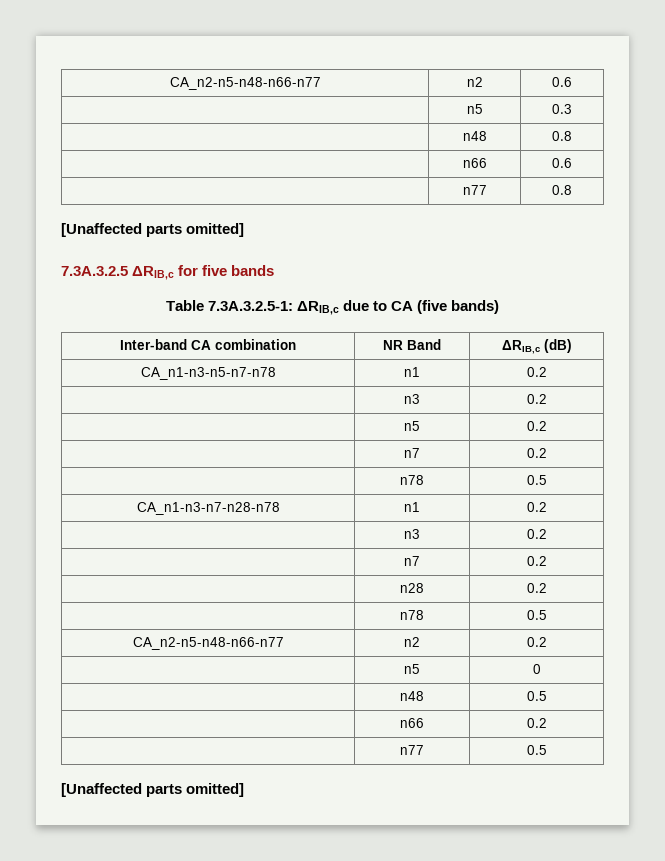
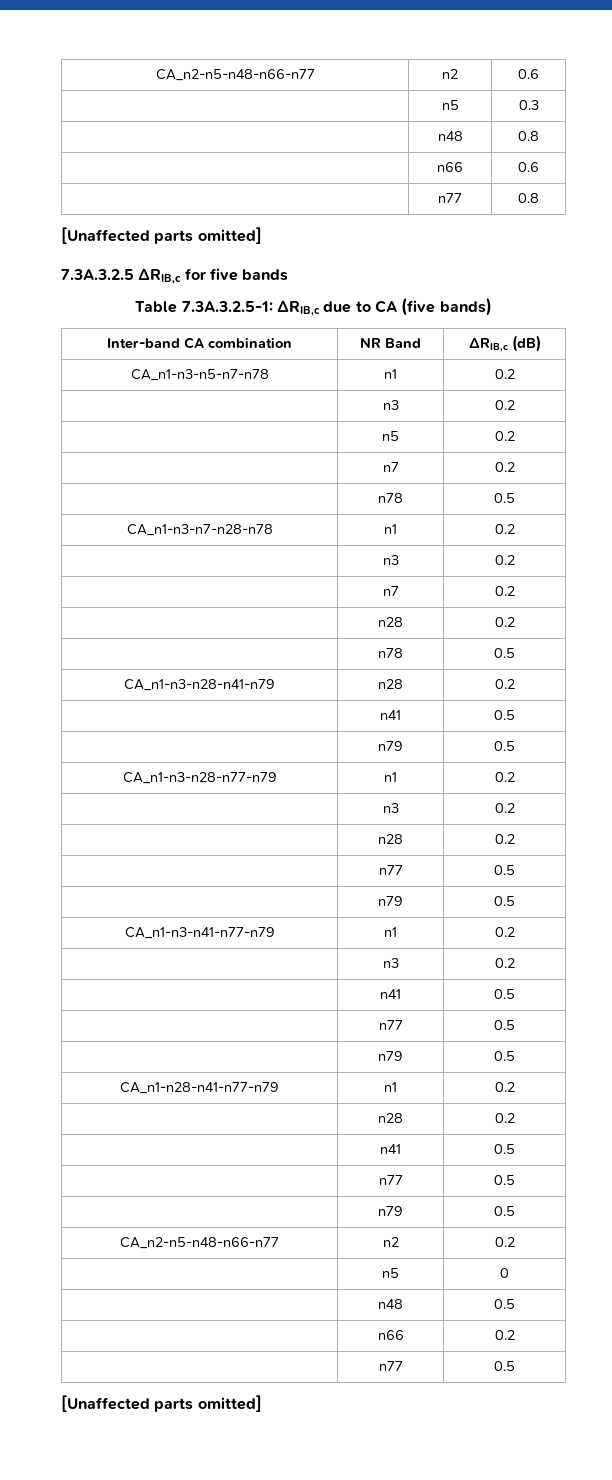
(547, 615) none -> [124,679,275,691] [378,679,403,689] [494,679,515,689] [380,710,401,720] [494,710,515,720] [378,741,403,751] [494,741,515,751] [122,772,277,784] [384,772,397,782] [494,772,515,782] [382,803,399,813] [494,803,515,813] [378,834,403,844] [494,834,515,844] [378,865,403,875] [494,865,515,875] [378,896,403,906] [494,896,515,906] [124,927,275,939] [384,927,397,937] [494,927,515,937] [382,958,399,968] [494,958,515,968] [380,989,401,999] [494,989,515,999] [378,1020,403,1030] [494,1020,515,1030] [378,1051,403,1061] [494,1051,515,1061] [120,1082,279,1094] [384,1082,397,1092] [494,1082,515,1092] [378,1113,403,1123] [494,1113,515,1123] [380,1144,401,1154] [494,1144,515,1154] [378,1175,403,1185] [494,1175,515,1185] [378,1206,403,1216] [494,1206,515,1216] // CA_n1-n3-n28-n41-n79 | n28 | 0.2 // | n41 | 0.5 // | n79 | 0.5 // CA_n1-n3-n28-n77-n79 | n1 | 0.2 // | n3 | 0.2 // | n28 | 0.2 // | n77 | 0.5 // | n79 | 0.5 // CA_n1-n3-n41-n77-n79 | n1 | 0.2 // | n3 | 0.2 // | n41 | 0.5 // | n77 | 0.5 // | n79 | 0.5 // CA_n1-n28-n41-n77-n79 | n1 | 0.2 // | n28 | 0.2 // | n41 | 0.5 // | n77 | 0.5 // | n79 | 0.5

